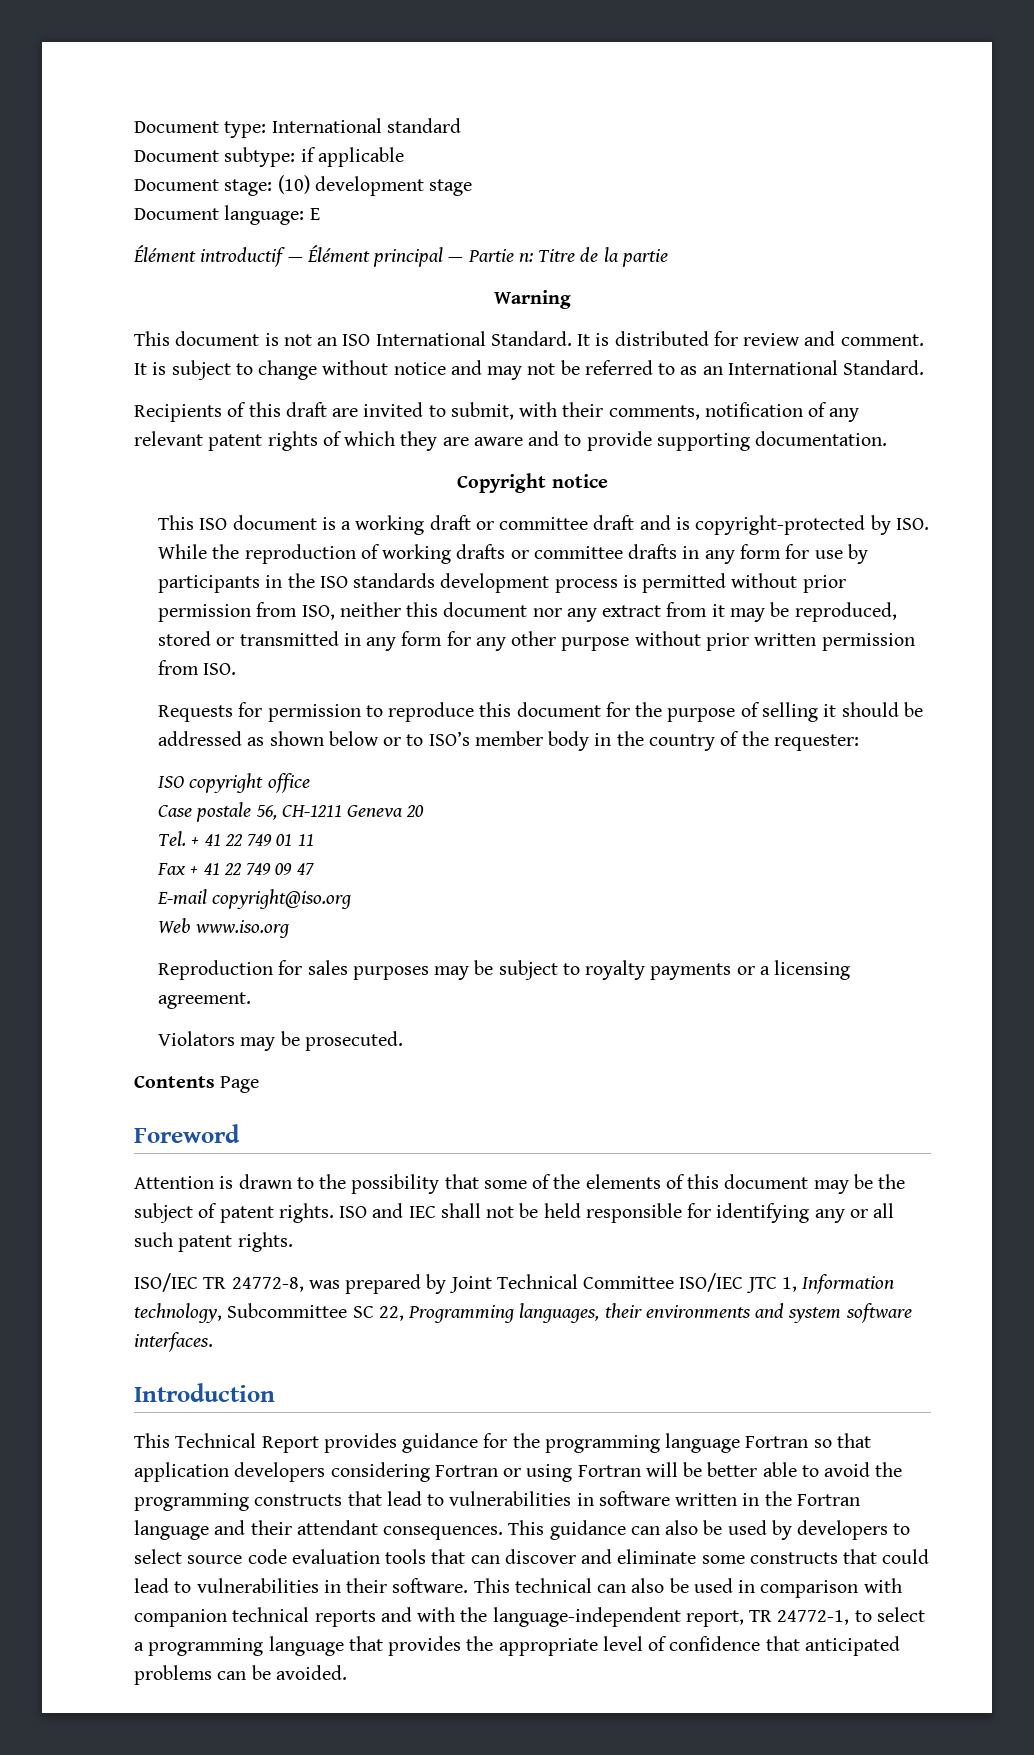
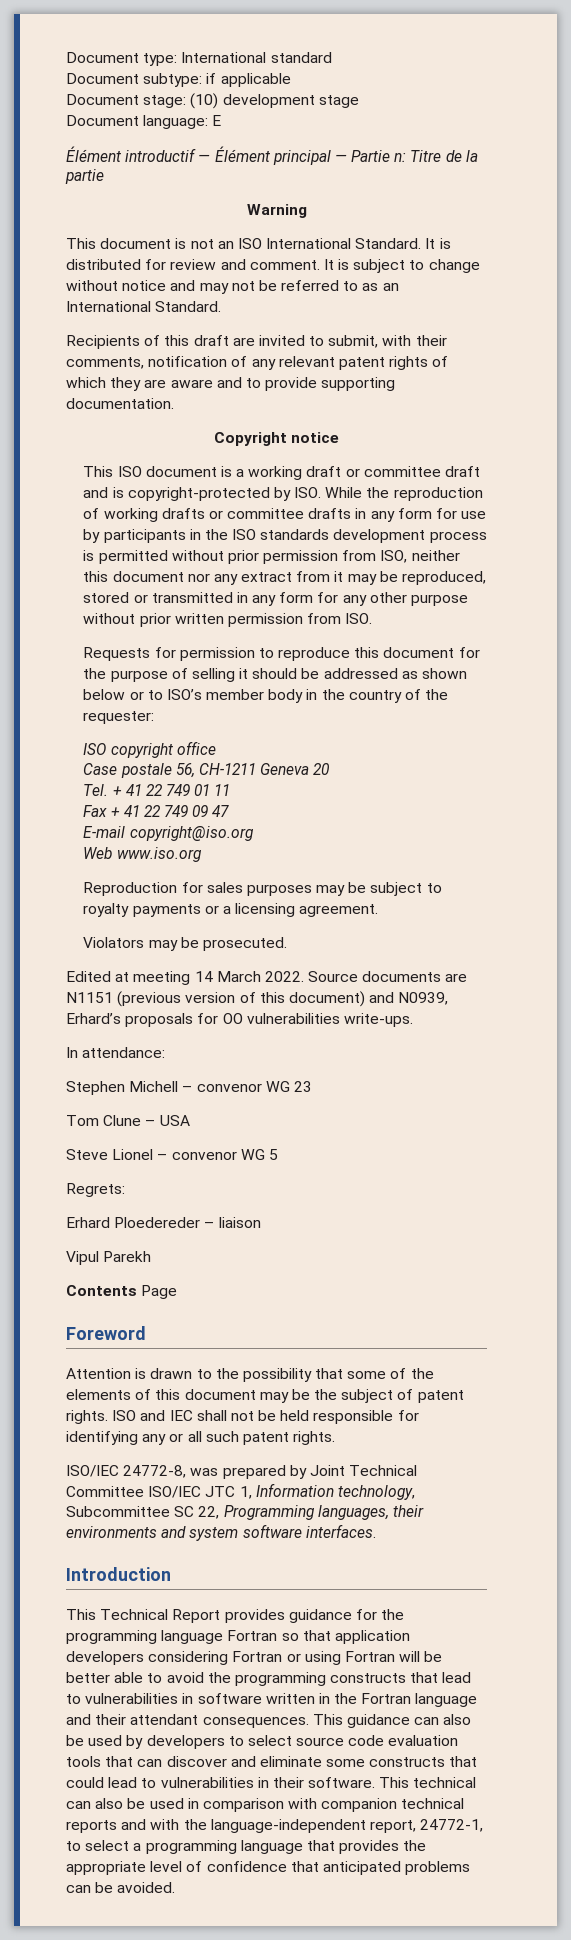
(403, 1041) none -> [66,971,468,985] [66,991,449,1007] [66,1013,413,1027] [66,1047,166,1058] [66,1081,312,1095] [66,1115,190,1126] [66,1149,278,1160] [66,1183,125,1197] [66,1217,261,1228] [66,1251,152,1265] // Edited at meeting 14 March 2022. Source documents are N1151 (previous version of this document) and N0939, Erhard’s proposals for OO vulnerabilities write-ups. // In attendance: // Stephen Michell – convenor WG 23 // Tom Clune – USA // Steve Lionel – convenor WG 5 // Regrets: // Erhard Ploedereder – liaison // Vipul Parekh
[203,1277,227,1289] TR -> (119, 1471) none
[749,1610,773,1622] TR -> (416, 1826) none

